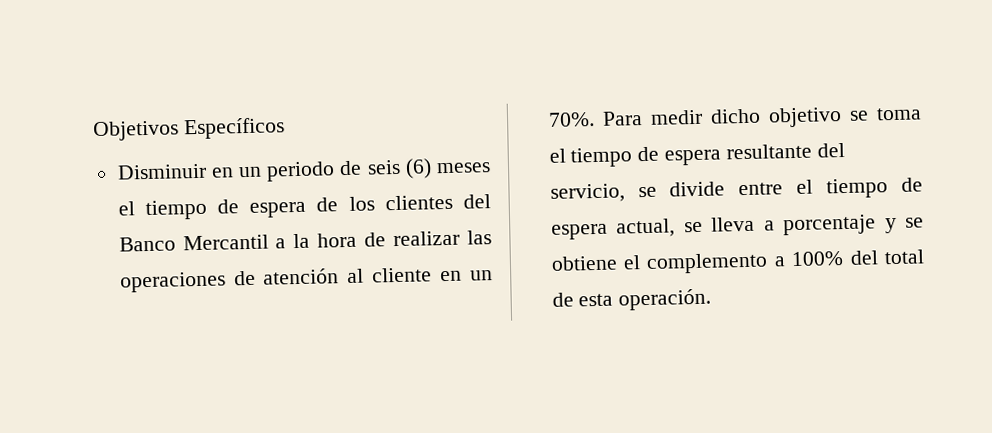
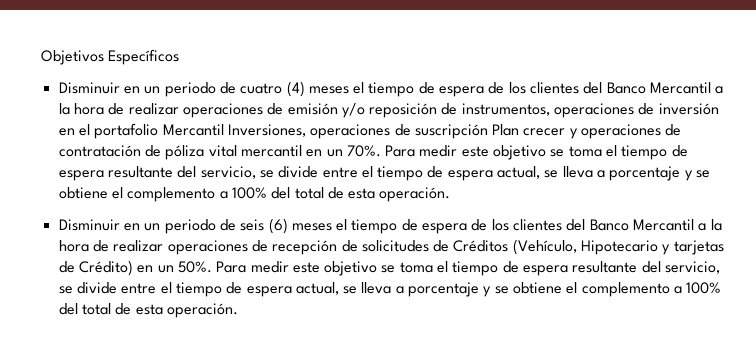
[366,158,432,179] seis (6) -> [240,81,305,97] cuatro (4)
[467,230,492,245] [119,267,433,293] las operaciones de atención al cliente -> [182,103,719,118] [58,123,682,139] [58,145,302,160] operaciones de emisión y/o reposición de instrumentos, operaciones de inversión en el portafolio Mercantil Inversiones, operaciones de suscripción Plan crecer y operaciones de contratación de póliza vital mercantil
[709,108,761,124] dicho -> [461,146,489,157] este
(712, 299) none -> [58,218,722,234] [58,239,724,255] [58,260,721,276] [58,282,722,297] [58,303,238,318] // Disminuir en un periodo de seis (6) meses el tiempo de espera de los clientes del Banco Mercantil a la hora de realizar operaciones de recepción de solicitudes de Créditos (Vehículo, Hipotecario y tarjetas de Crédito) en un 50%. Para medir este objetivo se toma el tiempo de espera resultante del servicio, se divide entre el tiempo de espera actual, se lleva a porcentaje y se obtiene el complemento a 100% del total de esta operación.

